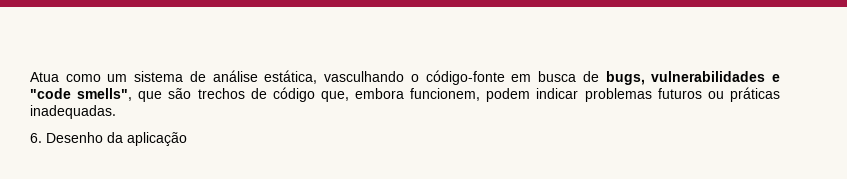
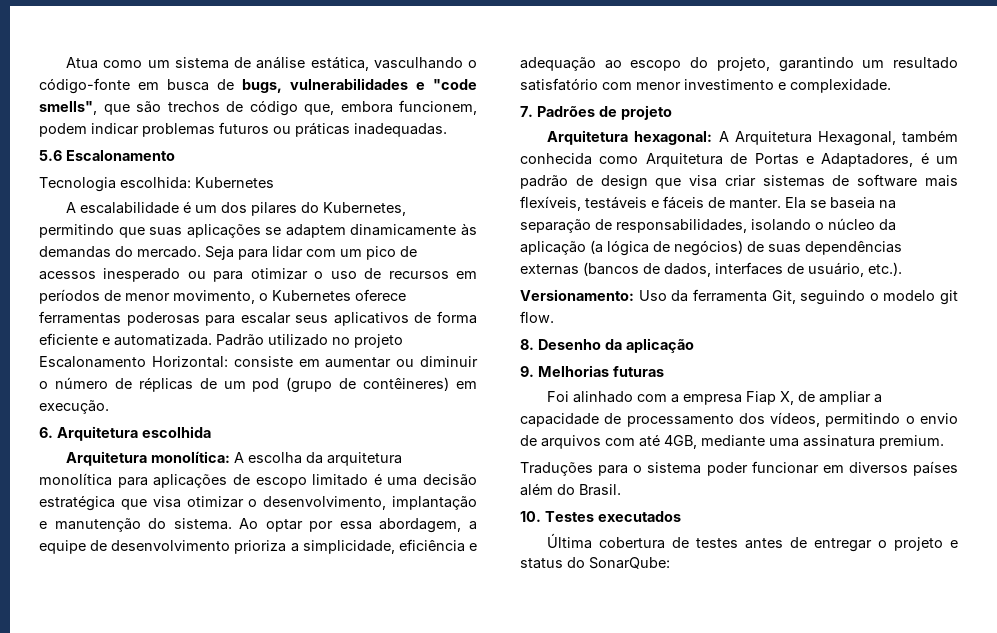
[30,132,187,146] 6. Desenho da aplicação -> [39,150,175,161] [39,177,274,192] [66,201,407,216] [39,223,477,238] [39,246,417,260] [39,268,478,282] [39,289,406,304] [39,311,477,326] [39,333,403,348] [39,356,478,368] [39,377,477,393] [39,400,109,414] [39,426,211,441] [66,451,403,466] [39,473,477,488] [39,495,477,511] [39,518,477,533] [39,539,478,554] [520,57,958,72] [520,78,891,93] [520,105,672,120] [547,130,958,146] [520,152,958,167] [520,174,958,190] [520,196,896,211] [520,218,896,233] [520,240,902,256] [520,262,902,277] [520,289,958,305] [520,311,554,323] [520,338,694,353] [520,365,664,377] [547,391,883,405] [520,412,958,427] [520,434,944,449] [520,461,958,476] [520,483,621,496] [520,511,681,522] [547,533,959,552] [520,557,670,569] 5.6 Escalonamento // Tecnologia escolhida: Kubernetes // A escalabilidade é um dos pilares do Kubernetes, permitindo que suas aplicações se adaptem dinamicamente às demandas do mercado. Seja para lidar com um pico de acessos inesperado ou para otimizar o uso de recursos em períodos de menor movimento, o Kubernetes oferece ferramentas poderosas para escalar seus aplicativos de forma eficiente e automatizada. Padrão utilizado no projeto Escalonamento Horizontal: consiste em aumentar ou diminuir o número de réplicas de um pod (grupo de contêineres) em execução. // 6. Arquitetura escolhida // Arquitetura monolítica: A escolha da arquitetura monolítica para aplicações de escopo limitado é uma decisão estratégica que visa otimizar o desenvolvimento, implantação e manutenção do sistema. Ao optar por essa abordagem, a equipe de desenvolvimento prioriza a simplicidade, eficiência e adequação ao escopo do projeto, garantindo um resultado satisfatório com menor investimento e complexidade. // 7. Padrões de projeto // Arquitetura hexagonal: A Arquitetura Hexagonal, também conhecida como Arquitetura de Portas e Adaptadores, é um padrão de design que visa criar sistemas de software mais flexíveis, testáveis e fáceis de manter. Ela se baseia na separação de responsabilidades, isolando o núcleo da aplicação (a lógica de negócios) de suas dependências externas (bancos de dados, interfaces de usuário, etc.). // Versionamento: Uso da ferramenta Git, seguindo o modelo git flow. // 8. Desenho da aplicação // 9. Melhorias futuras // Foi alinhado com a empresa Fiap X, de ampliar a capacidade de processamento dos vídeos, permitindo o envio de arquivos com até 4GB, mediante uma assinatura premium. // Traduções para o sistema poder funcionar em diversos países além do Brasil. // 10. Testes executados // Última cobertura de testes antes de entregar o projeto e status do SonarQube:

